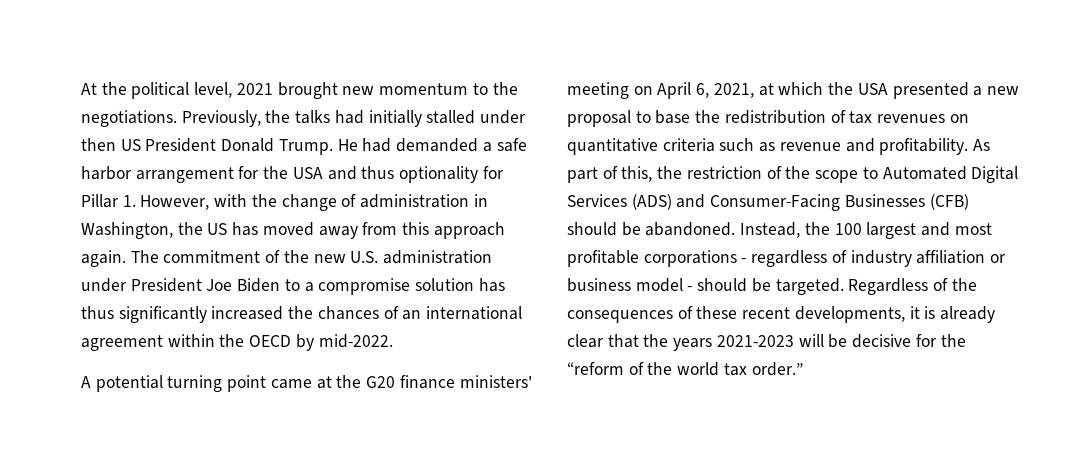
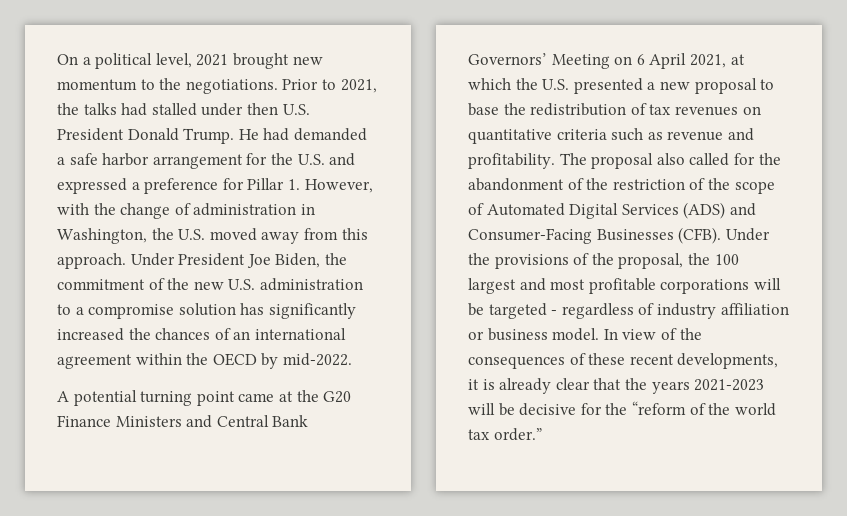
[81,82,127,95] At the -> [57,54,91,65] On a
[181,110,261,127] Previously, -> [282,79,377,93] Prior to 2021,
[368,110,422,127] initially -> (148, 109) none
[120,139,141,151] US -> [282,104,310,115] U.S.
[292,166,479,183] USA and thus optionality -> [297,153,356,166] [57,178,219,194] U.S. and expressed a preference
[207,222,259,236] US has -> [178,229,206,240] U.S.
[433,222,505,239] [81,250,159,267] approach again. The -> [57,253,347,269] approach. Under President Joe Biden, the
[81,278,281,292] under President Joe Biden -> (363, 284) none
[81,306,114,319] thus -> (265, 309) none
[399,375,532,389] [567,82,710,99] finance ministers' meeting on April 6, -> [57,415,309,428] [468,53,687,69] Finance Ministers and Central Bank Governors’ Meeting on 6 April
[857,83,888,95] USA -> [542,79,570,90] U.S.
[973,139,991,151] [567,166,653,183] As part of this, -> [559,153,781,169] [468,178,584,191] The proposal also called for the abandonment of
[862,167,878,179] to -> [468,203,484,215] of
[929,194,969,210] [567,222,801,238] (CFB) should be abandoned. Instead, -> [678,227,770,244] [468,253,684,269] (CFB). Under the provisions of the proposal,
(737, 258) none -> [753,278,781,290] [468,303,547,319] will be targeted
[635,278,929,295] model - should be targeted. Regardless -> [552,328,657,341] model. In view

